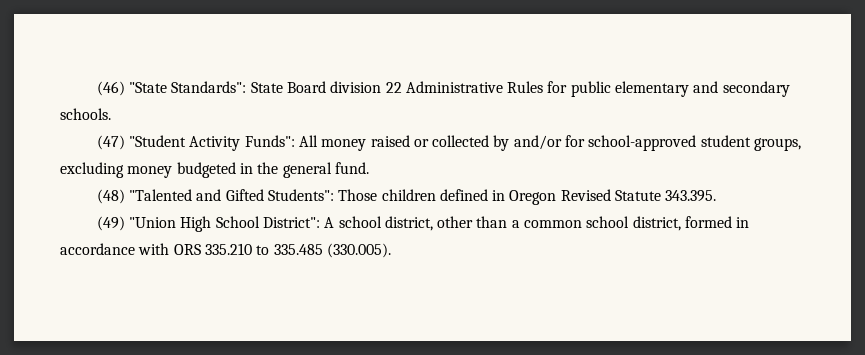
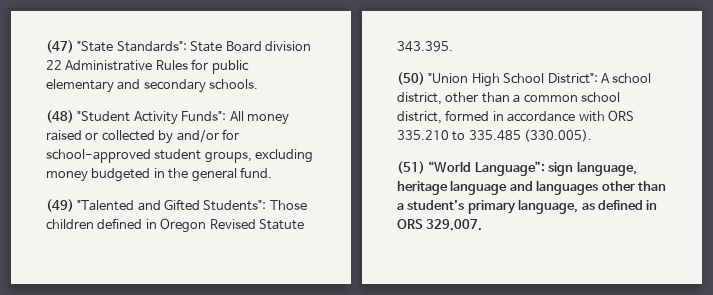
[96,81,125,96] (46) -> [46,40,74,53] (47)
[96,135,125,150] (47) -> [46,110,74,123] (48)
[96,189,125,204] (48) -> [46,199,74,212] (49)
[96,216,125,231] (49) -> [397,72,425,85] (50)
(391, 250) none -> [397,161,637,176] [397,180,666,195] [397,199,658,214] [397,219,483,231] // (51) “World Language”: sign language, heritage language and languages other than a student's primary language, as defined in ORS 329.007.

